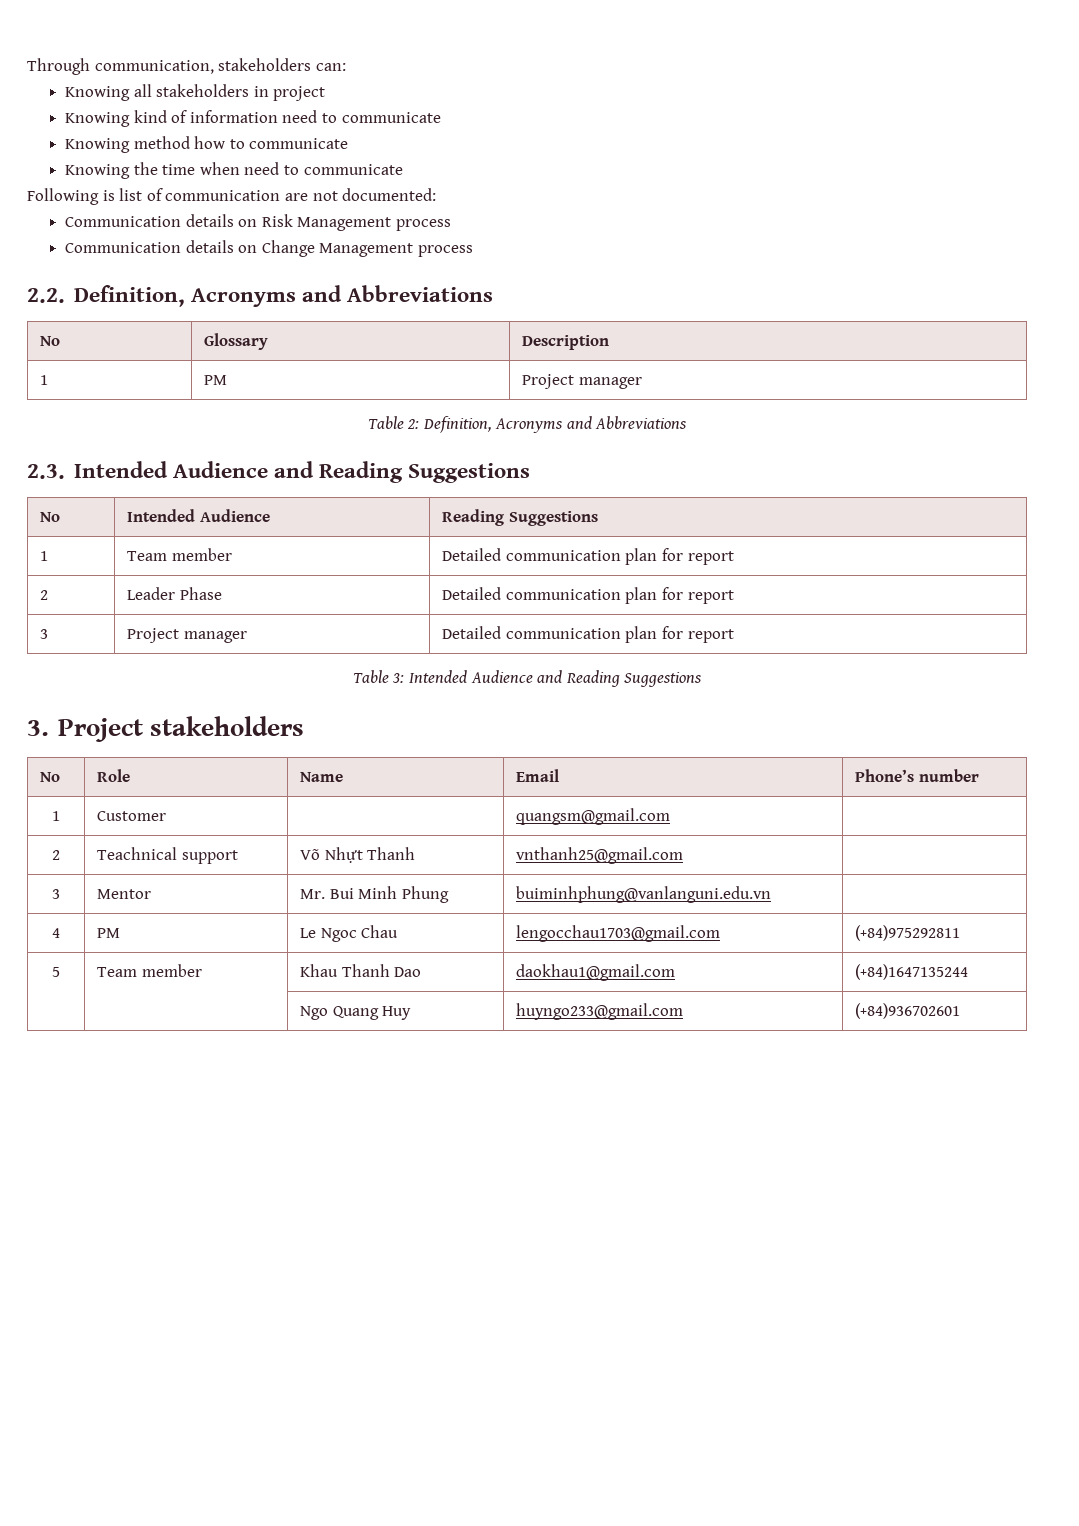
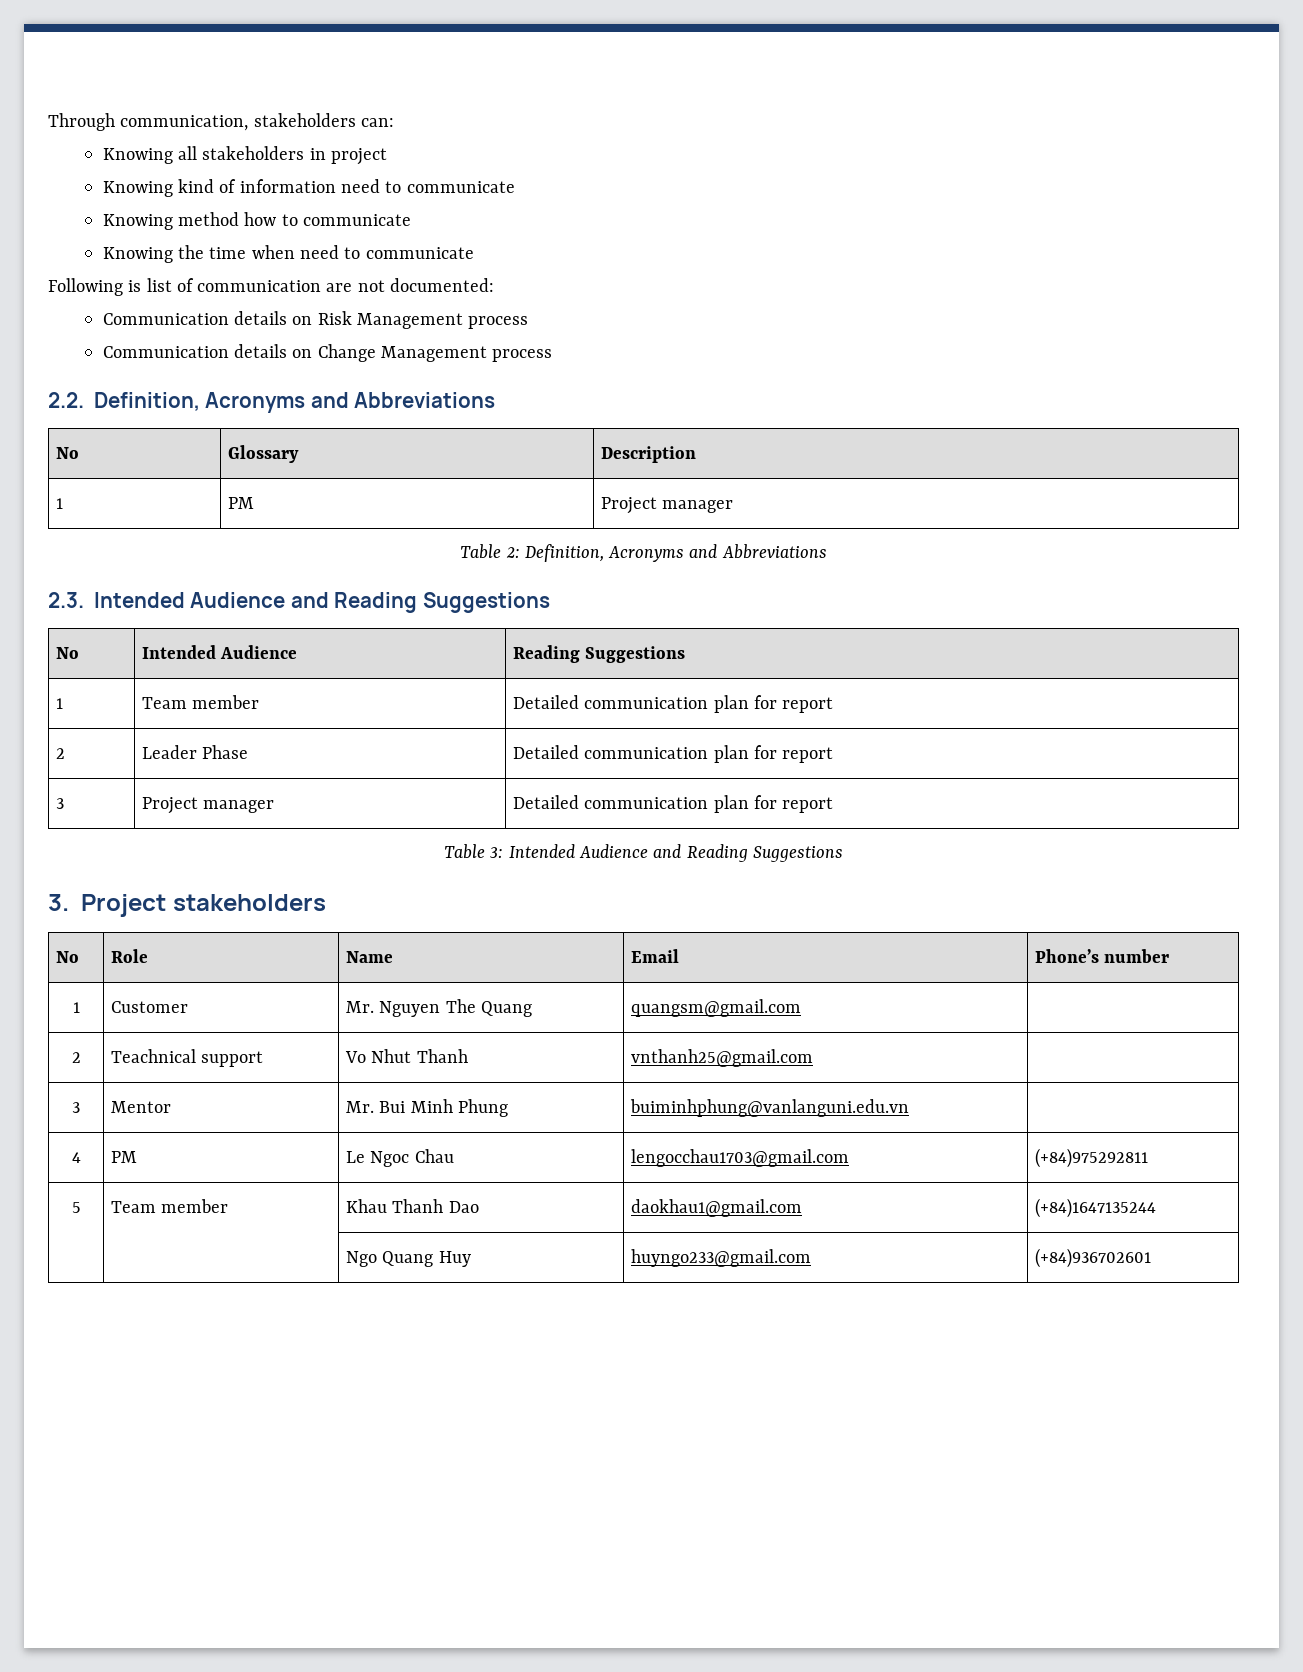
(167, 816) none -> [346,999,533,1017] Mr. Nguyen The Quang
[300,847,363,863] Võ Nhựt -> [345,1049,412,1063] Vo Nhut

